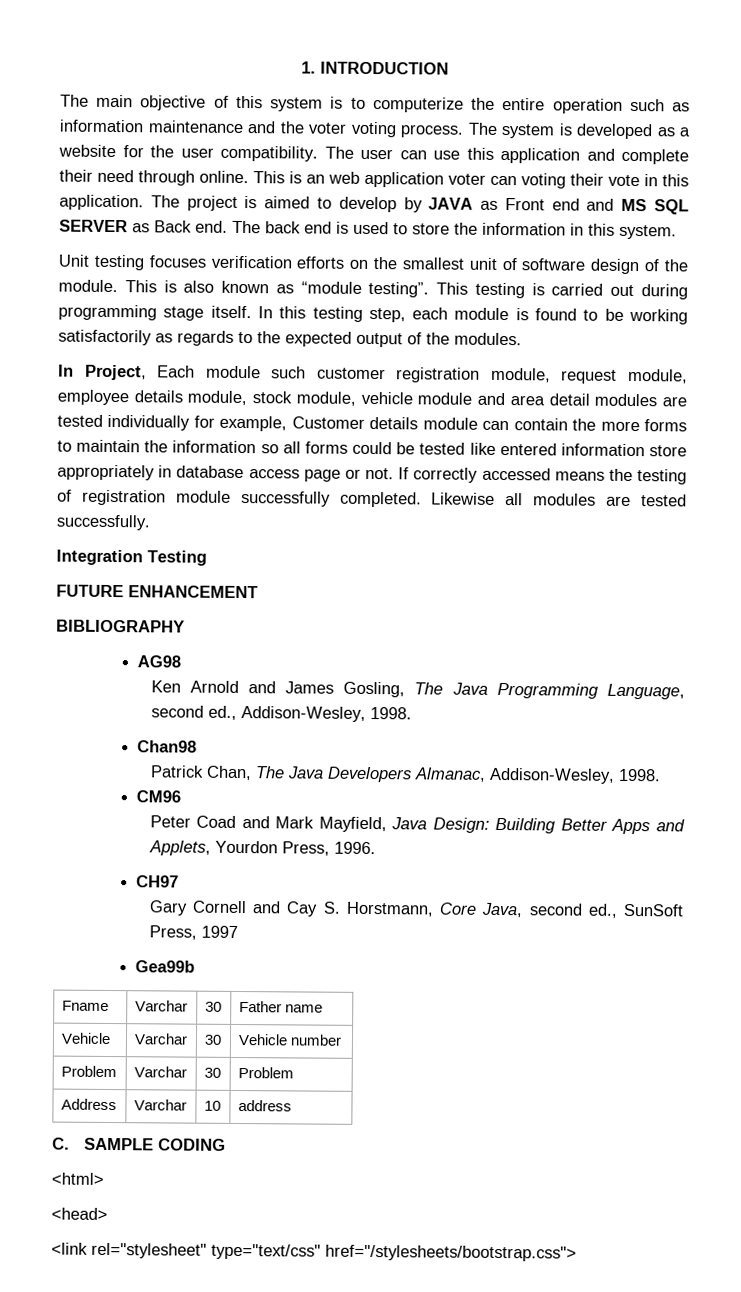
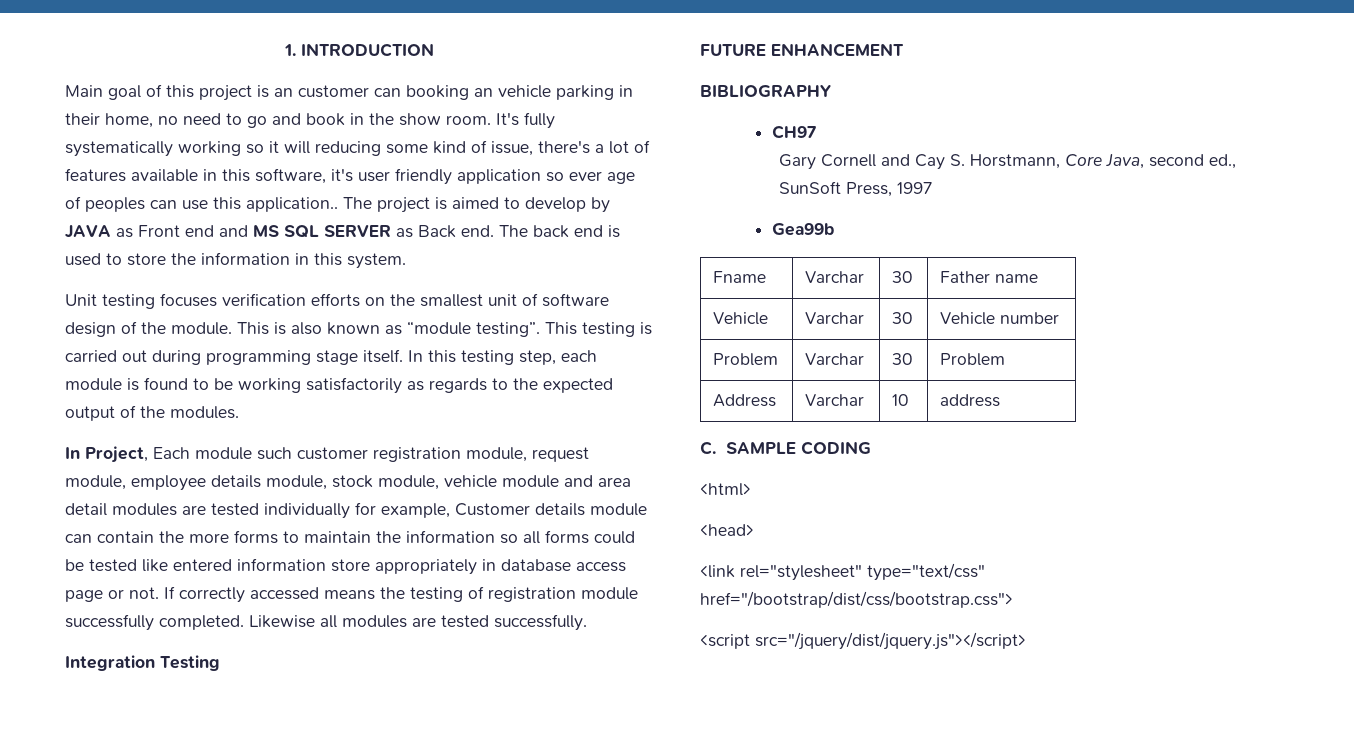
[60,94,690,114] [59,119,690,140] [58,144,689,165] [59,169,689,189] [59,194,144,211] The main objective of this system is to computerize the entire operation such as information maintenance and the voter voting process. The system is developed as a website for the user compatibility. The user can use this application and complete their need through online. This is an web application voter can voting their vote in this application. -> [65,84,633,101] [65,112,555,129] [65,140,650,157] [65,168,635,185] [65,196,338,212] Main goal of this project is an customer can booking an vehicle parking in their home, no need to go and book in the show room. It's fully systematically working so it will reducing some kind of issue, there's a lot of features available in this software, it's user friendly application so ever age of peoples can use this application..
[136,655,181,668] [150,680,686,700] [150,705,412,722] [136,740,197,753] [149,765,661,784] [135,790,181,803] [149,815,685,835] [148,840,376,856] // AG98 // Ken Arnold and James Gosling, The Java Programming Language, second ed., Addison-Wesley, 1998. // Chan98 // Patrick Chan, The Java Developers Almanac, Addison-Wesley, 1998. // CM96 // Peter Coad and Mark Mayfield, Java Design: Building Better Apps and Applets, Yourdon Press, 1996. -> (831, 91) none
[325,1244,577,1262] href="/stylesheets/bootstrap.css"> -> [700,591,1013,608] [700,632,1026,650] href="/bootstrap/dist/css/bootstrap.css"> // <script src="/jquery/dist/jquery.js"></script>

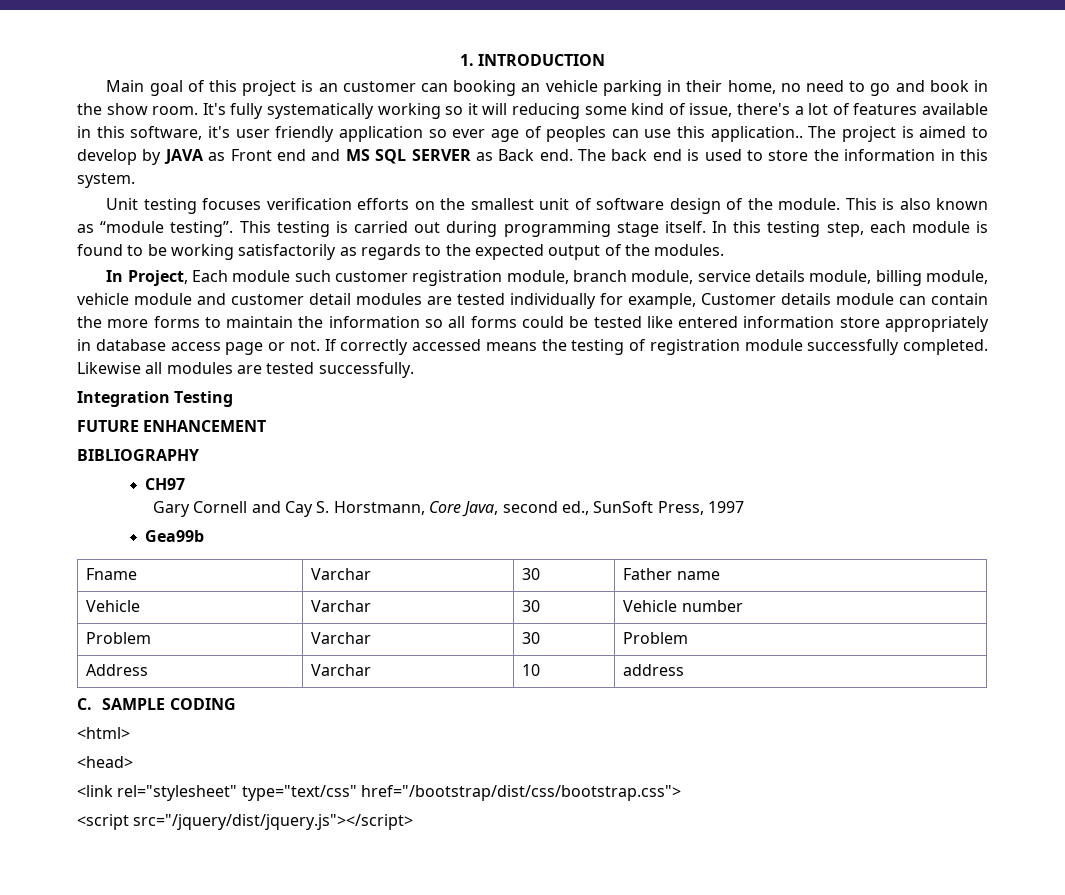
[532,447,589,462] [65,475,206,491] request module, employee -> [572,270,751,284] branch module, service
[332,475,373,488] stock -> [875,270,922,286] billing
[598,477,631,487] area -> [231,294,304,305] customer

